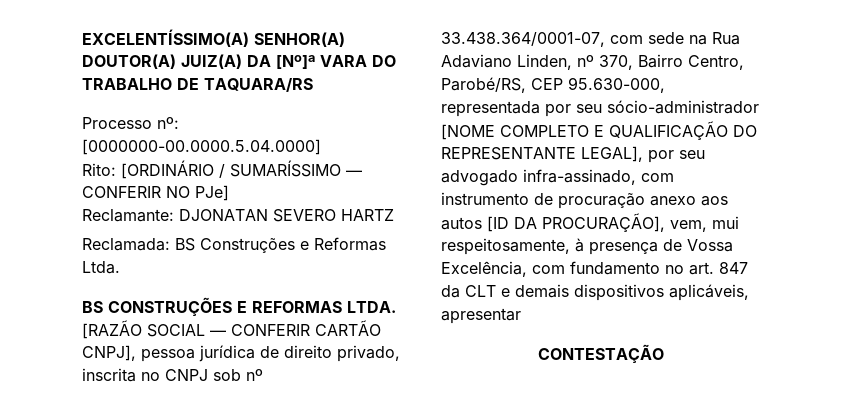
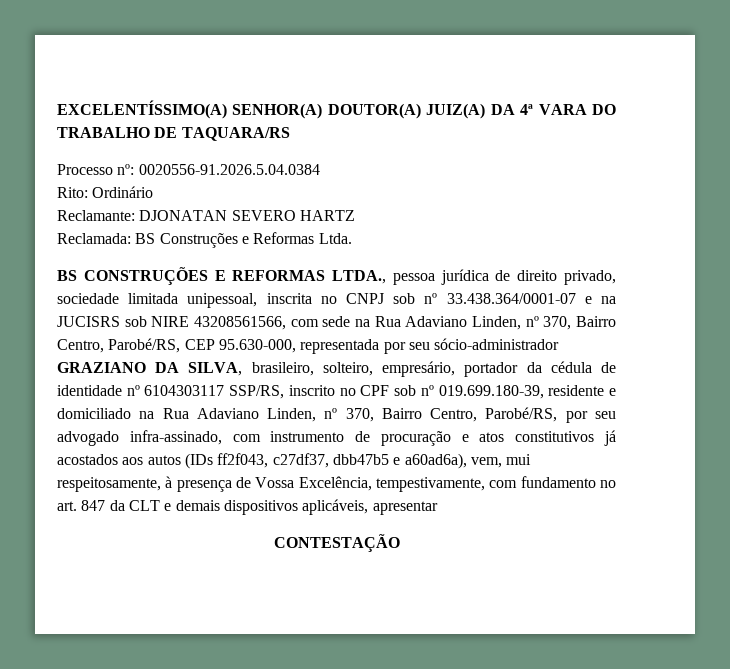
[276,55,315,69] [Nº]ª -> [520,104,534,115] 4ª
[82,139,321,155] [0000000-00.0000.5.04.0000] -> [138,164,320,175] 0020556-91.2026.5.04.0384
[121,160,362,179] [82,185,229,201] [ORDINÁRIO / SUMARÍSSIMO — CONFERIR NO PJe] -> [92,186,154,198] Ordinário
[347,301,396,313] [82,320,381,339] [82,345,136,361] LTDA. [RAZÃO SOCIAL — CONFERIR CARTÃO CNPJ], -> [332,270,387,284] LTDA.,
(400, 353) none -> [57,293,258,308] sociedade limitada unipessoal,
[441,32,605,47] 33.438.364/0001-07, -> [446,293,616,304] [57,316,286,330] 33.438.364/0001-07 e na JUCISRS sob NIRE 43208561566,
[441,121,757,140] [441,146,643,162] [NOME COMPLETO E QUALIFICAÇÃO DO REPRESENTANTE LEGAL], -> [57,361,616,377] [57,385,617,399] [57,407,558,422] GRAZIANO DA SILVA, brasileiro, solteiro, empresário, portador da cédula de identidade nº 6104303117 SSP/RS, inscrito no CPF sob nº 019.699.180-39, residente e domiciliado na Rua Adaviano Linden, nº 370, Bairro Centro, Parobé/RS,
[650,196,728,206] [441,213,665,232] anexo aos autos [ID DA PROCURAÇÃO], -> [461,430,616,446] [57,453,467,469] e atos constitutivos já acostados aos autos (IDs ff2f043, c27df37, dbb47b5 e a60ad6a),
(527, 269) none -> [376,477,485,492] tempestivamente,

